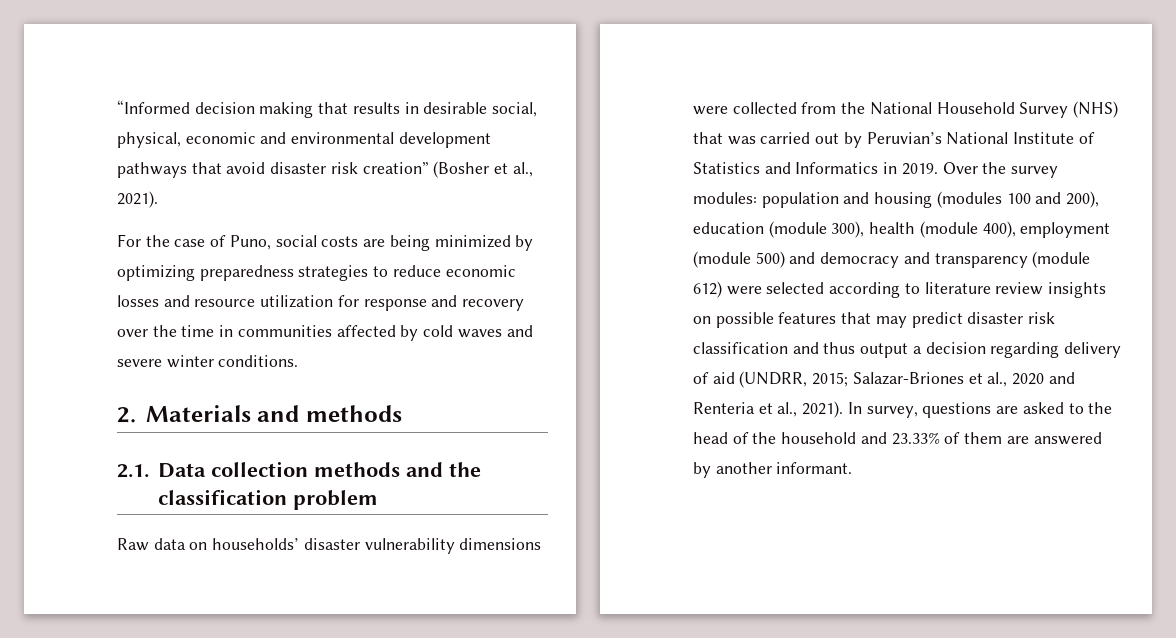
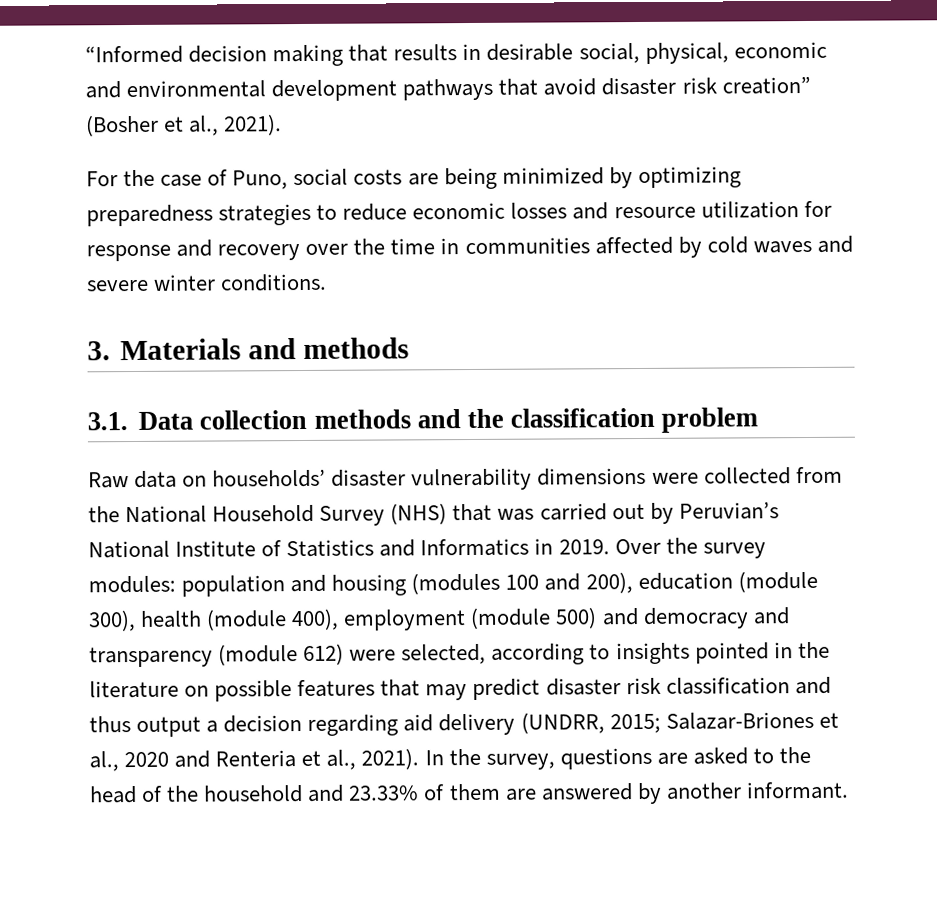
[117,407,136,423] 2. -> [87,341,110,361] 3.
[117,464,149,478] 2.1. -> [87,412,128,431] 3.1.
[766,282,825,294] selected -> [401,643,487,665] selected,
[924,282,1107,298] literature review insights -> [615,641,830,665] [89,680,179,699] insights pointed in the literature
[1064,342,1122,358] [693,372,735,384] delivery of aid -> [403,713,516,736] aid delivery
(862, 408) none -> [448,748,481,766] the

